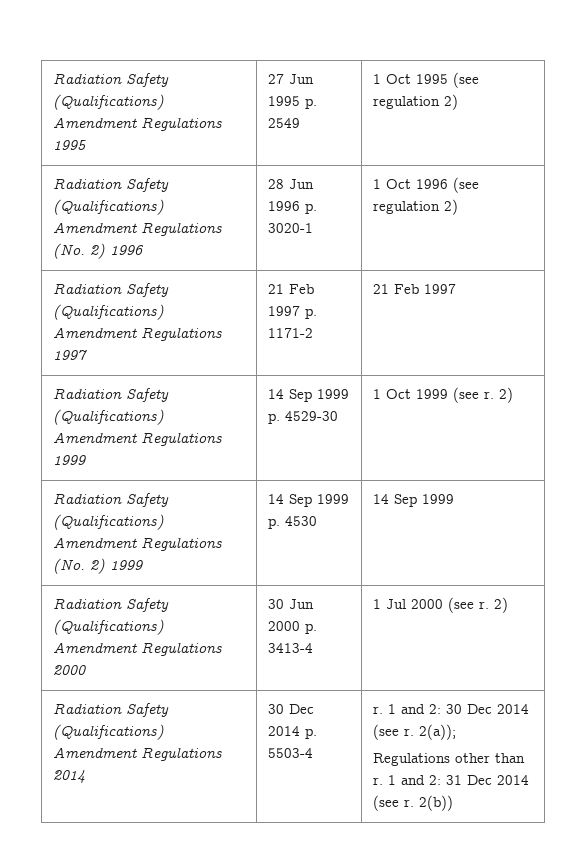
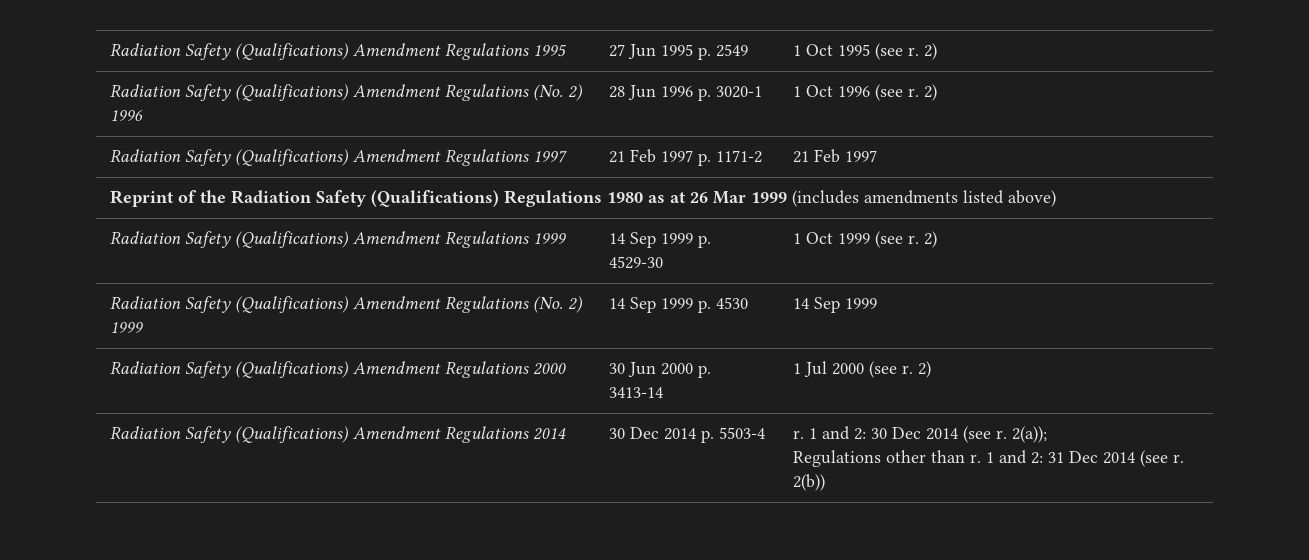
[373,96,441,109] regulation -> [907,47,919,56] r.
[373,201,441,214] regulation -> [907,88,919,97] r.
(457, 289) none -> [109,190,1056,207] // Reprint of the Radiation Safety (Qualifications) Regulations 1980 as at 26 Mar 1999 (includes amendments listed above)
[268,643,314,653] 3413-4 -> [608,387,663,398] 3413-14

